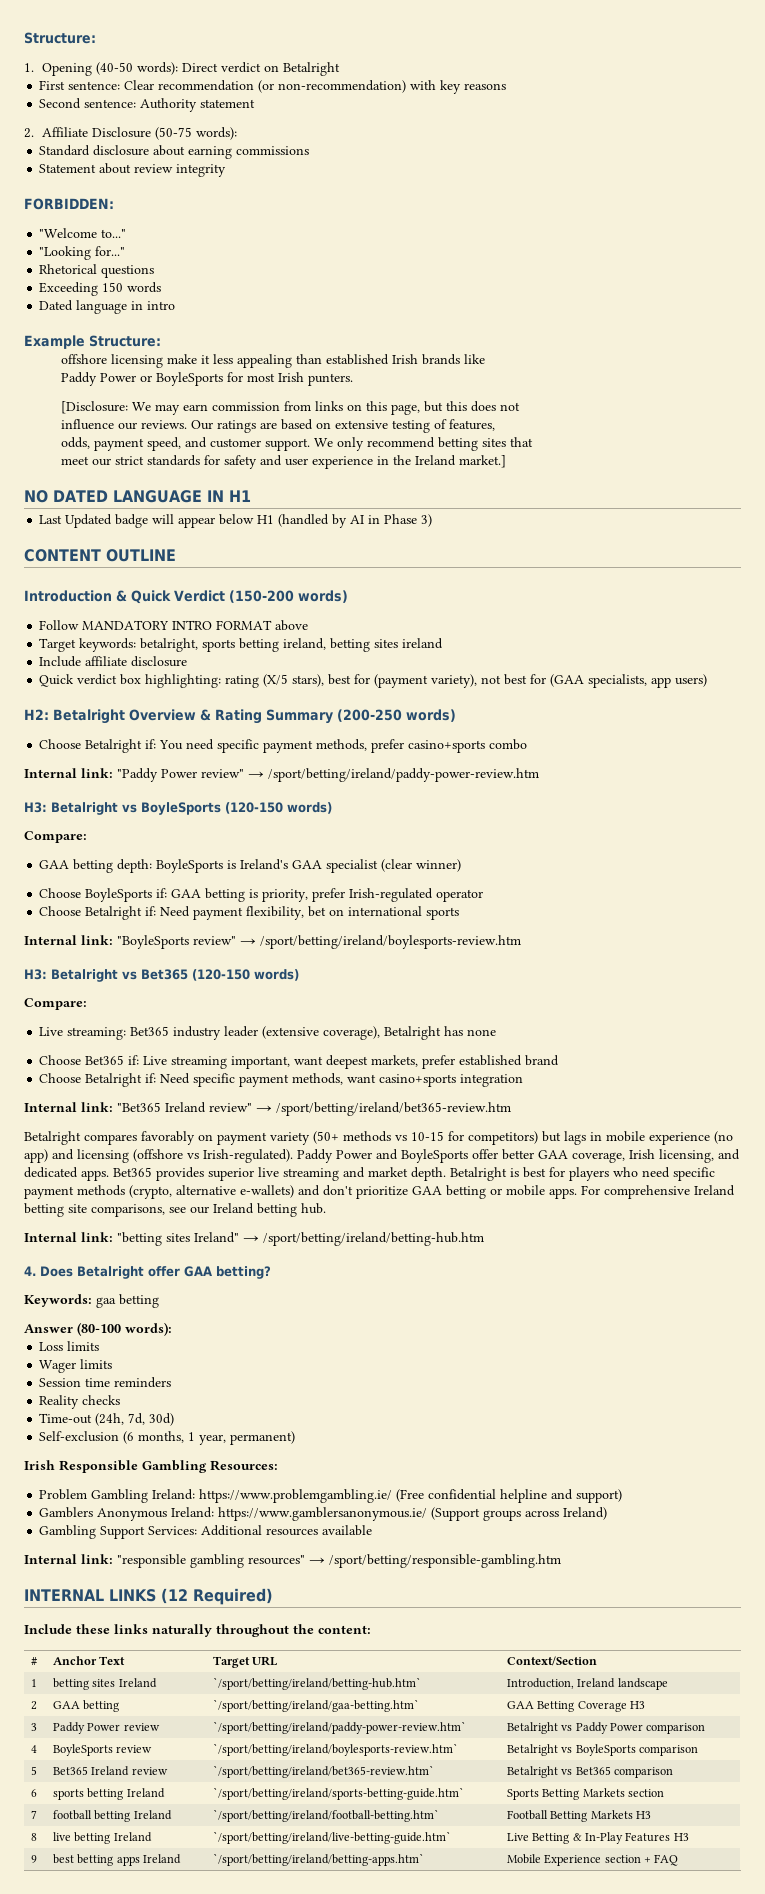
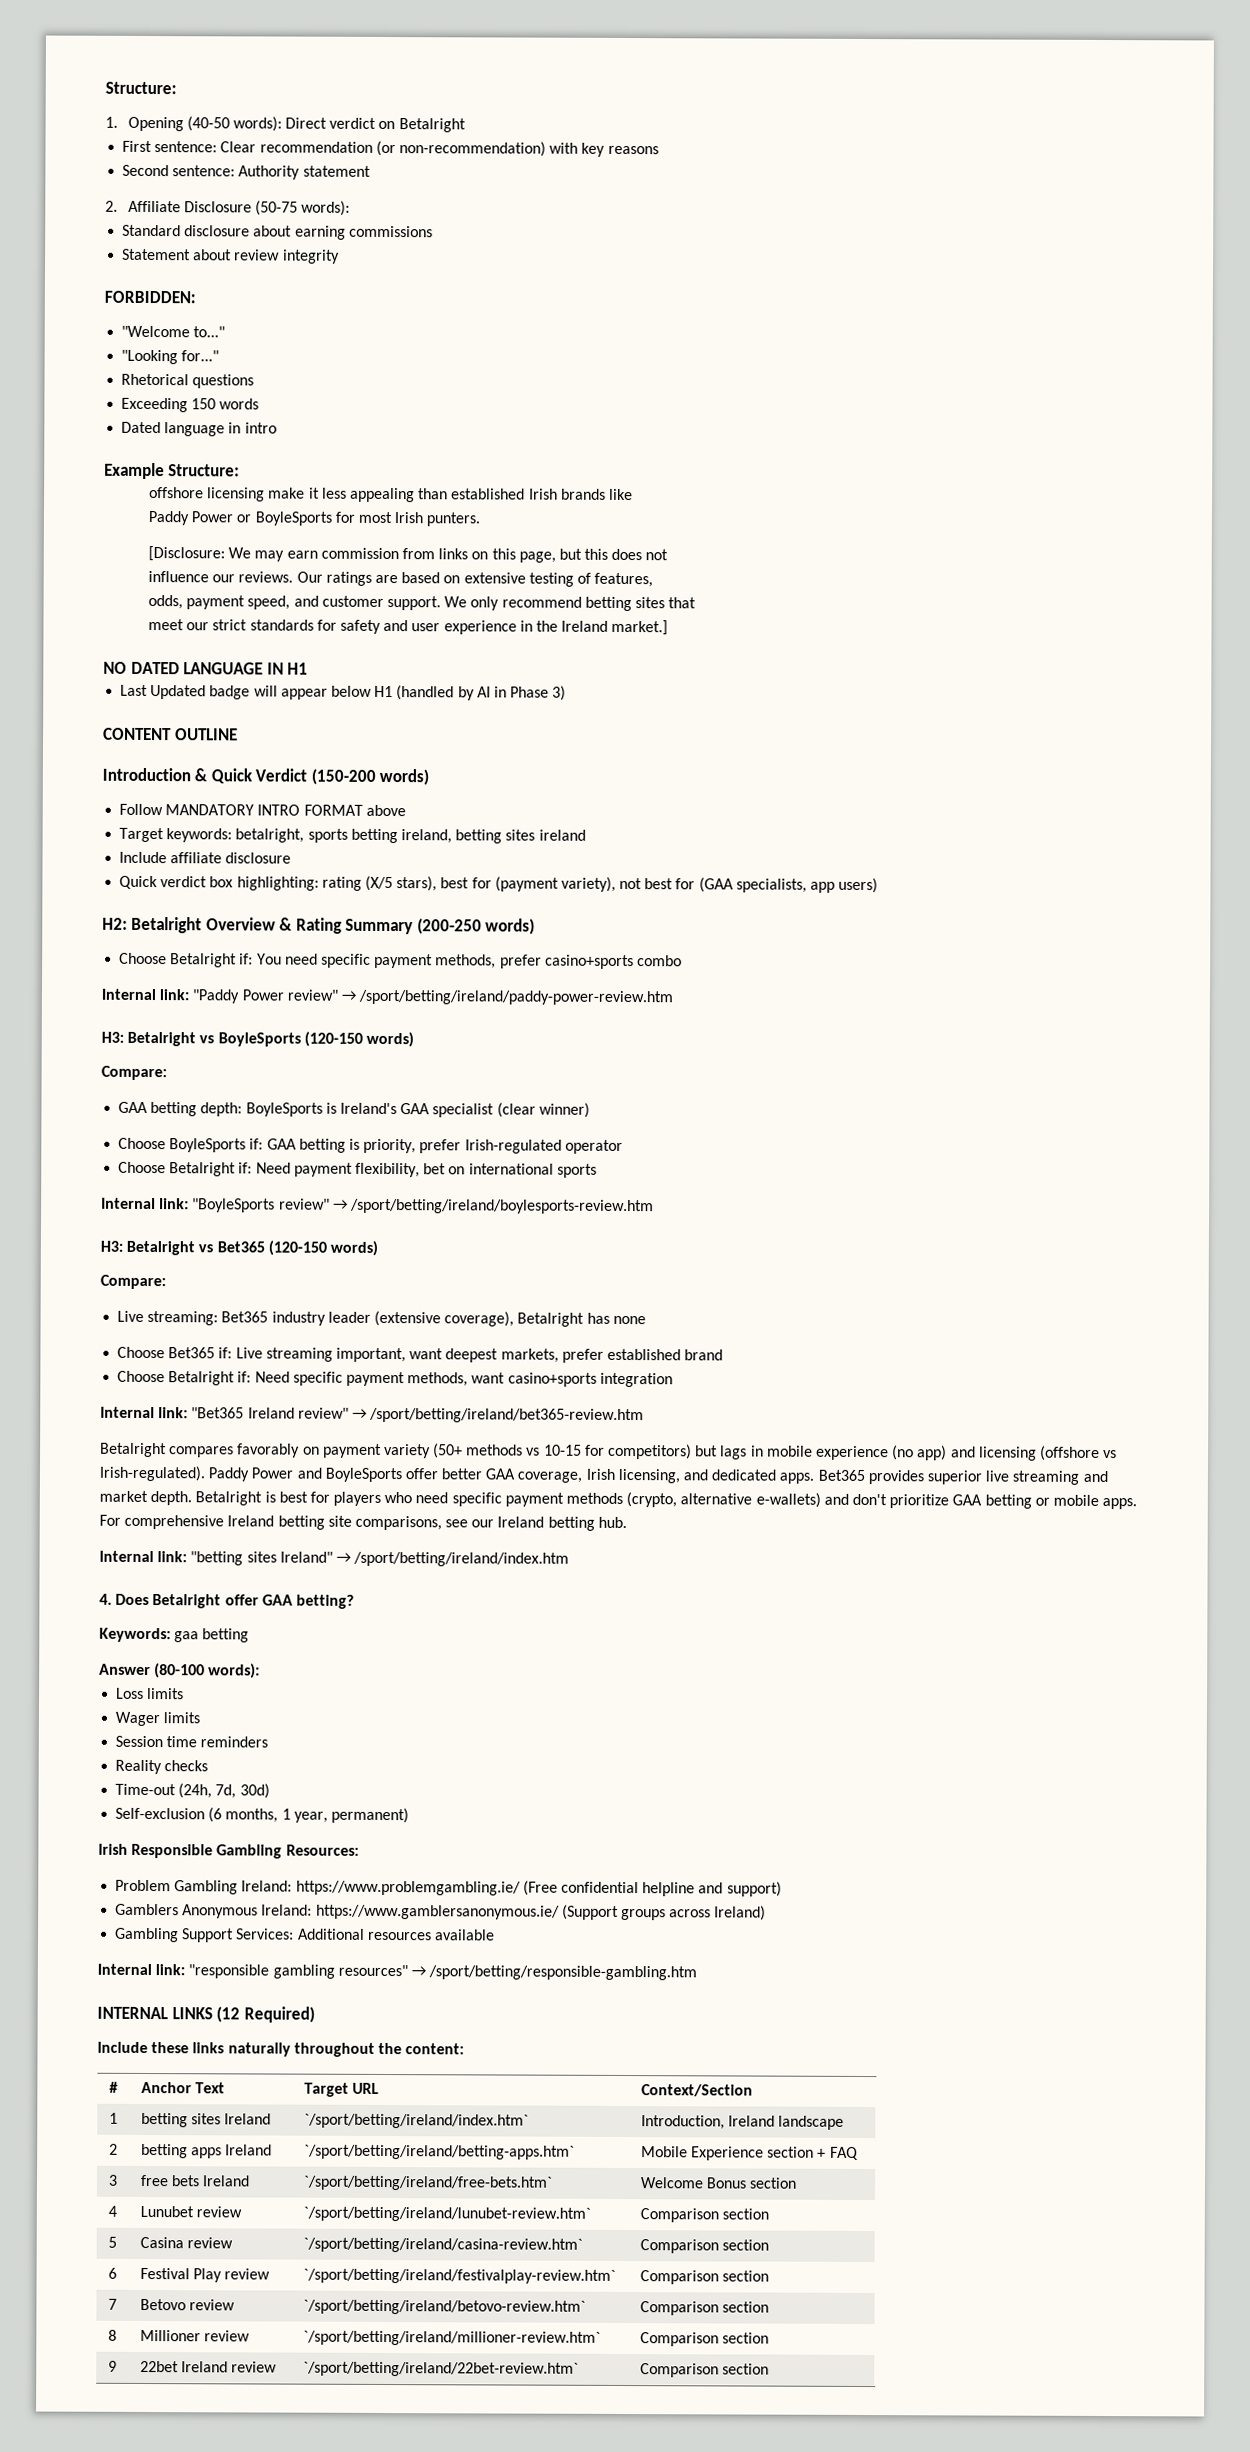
[263,1232,484,1246] /sport/betting/ireland/betting-hub.htm -> [353,1551,570,1567] /sport/betting/ireland/index.htm
[212,1677,421,1690] `/sport/betting/ireland/betting-hub.htm` -> [303,2113,529,2129] `/sport/betting/ireland/index.htm`
[52,1700,120,1712] [212,1699,419,1712] [506,1701,645,1712] [30,1723,37,1731] [52,1722,160,1734] [212,1721,466,1734] [506,1722,706,1734] [30,1745,37,1753] [52,1744,153,1756] [212,1743,458,1756] [506,1744,698,1756] [30,1766,37,1775] [52,1766,168,1776] [212,1765,434,1778] [506,1766,673,1778] [30,1789,37,1797] [52,1788,165,1800] [212,1787,464,1800] [506,1788,664,1800] [30,1810,37,1819] [52,1810,172,1822] [212,1809,439,1822] [506,1810,651,1822] [30,1833,37,1841] [52,1832,152,1844] [212,1831,451,1844] [506,1832,689,1844] [30,1855,37,1863] [52,1854,74,1864] GAA betting | `/sport/betting/ireland/gaa-betting.htm` | GAA Betting Coverage H3 // 3 | Paddy Power review | `/sport/betting/ireland/paddy-power-review.htm` | Betalright vs Paddy Power comparison // 4 | BoyleSports review | `/sport/betting/ireland/boylesports-review.htm` | Betalright vs BoyleSports comparison // 5 | Bet365 Ireland review | `/sport/betting/ireland/bet365-review.htm` | Betalright vs Bet365 comparison // 6 | sports betting Ireland | `/sport/betting/ireland/sports-betting-guide.htm` | Sports Betting Markets section // 7 | football betting Ireland | `/sport/betting/ireland/football-betting.htm` | Football Betting Markets H3 // 8 | live betting Ireland | `/sport/betting/ireland/live-betting-guide.htm` | Live Betting & In-Play Features H3 // 9 | best -> (118, 2149) none
(679, 1860) none -> [107,2174,118,2186] [139,2174,251,2187] [302,2175,553,2191] [639,2177,798,2189] [107,2205,117,2217] [139,2205,243,2218] [302,2206,591,2222] [639,2208,770,2223] [107,2236,117,2248] [139,2236,234,2249] [302,2237,583,2253] [639,2239,770,2254] [107,2267,117,2279] [139,2267,271,2283] [302,2268,616,2284] [639,2270,770,2285] [107,2298,117,2310] [139,2298,236,2311] [302,2299,586,2315] [639,2301,770,2316] [107,2329,117,2341] [139,2329,251,2342] [302,2330,601,2346] [639,2332,770,2347] [107,2360,117,2372] [139,2360,278,2373] [302,2361,579,2377] [639,2363,770,2378] // 3 | free bets Ireland | `/sport/betting/ireland/free-bets.htm` | Welcome Bonus section // 4 | Lunubet review | `/sport/betting/ireland/lunubet-review.htm` | Comparison section // 5 | Casina review | `/sport/betting/ireland/casina-review.htm` | Comparison section // 6 | Festival Play review | `/sport/betting/ireland/festivalplay-review.htm` | Comparison section // 7 | Betovo review | `/sport/betting/ireland/betovo-review.htm` | Comparison section // 8 | Millioner review | `/sport/betting/ireland/millioner-review.htm` | Comparison section // 9 | 22bet Ireland review | `/sport/betting/ireland/22bet-review.htm` | Comparison section

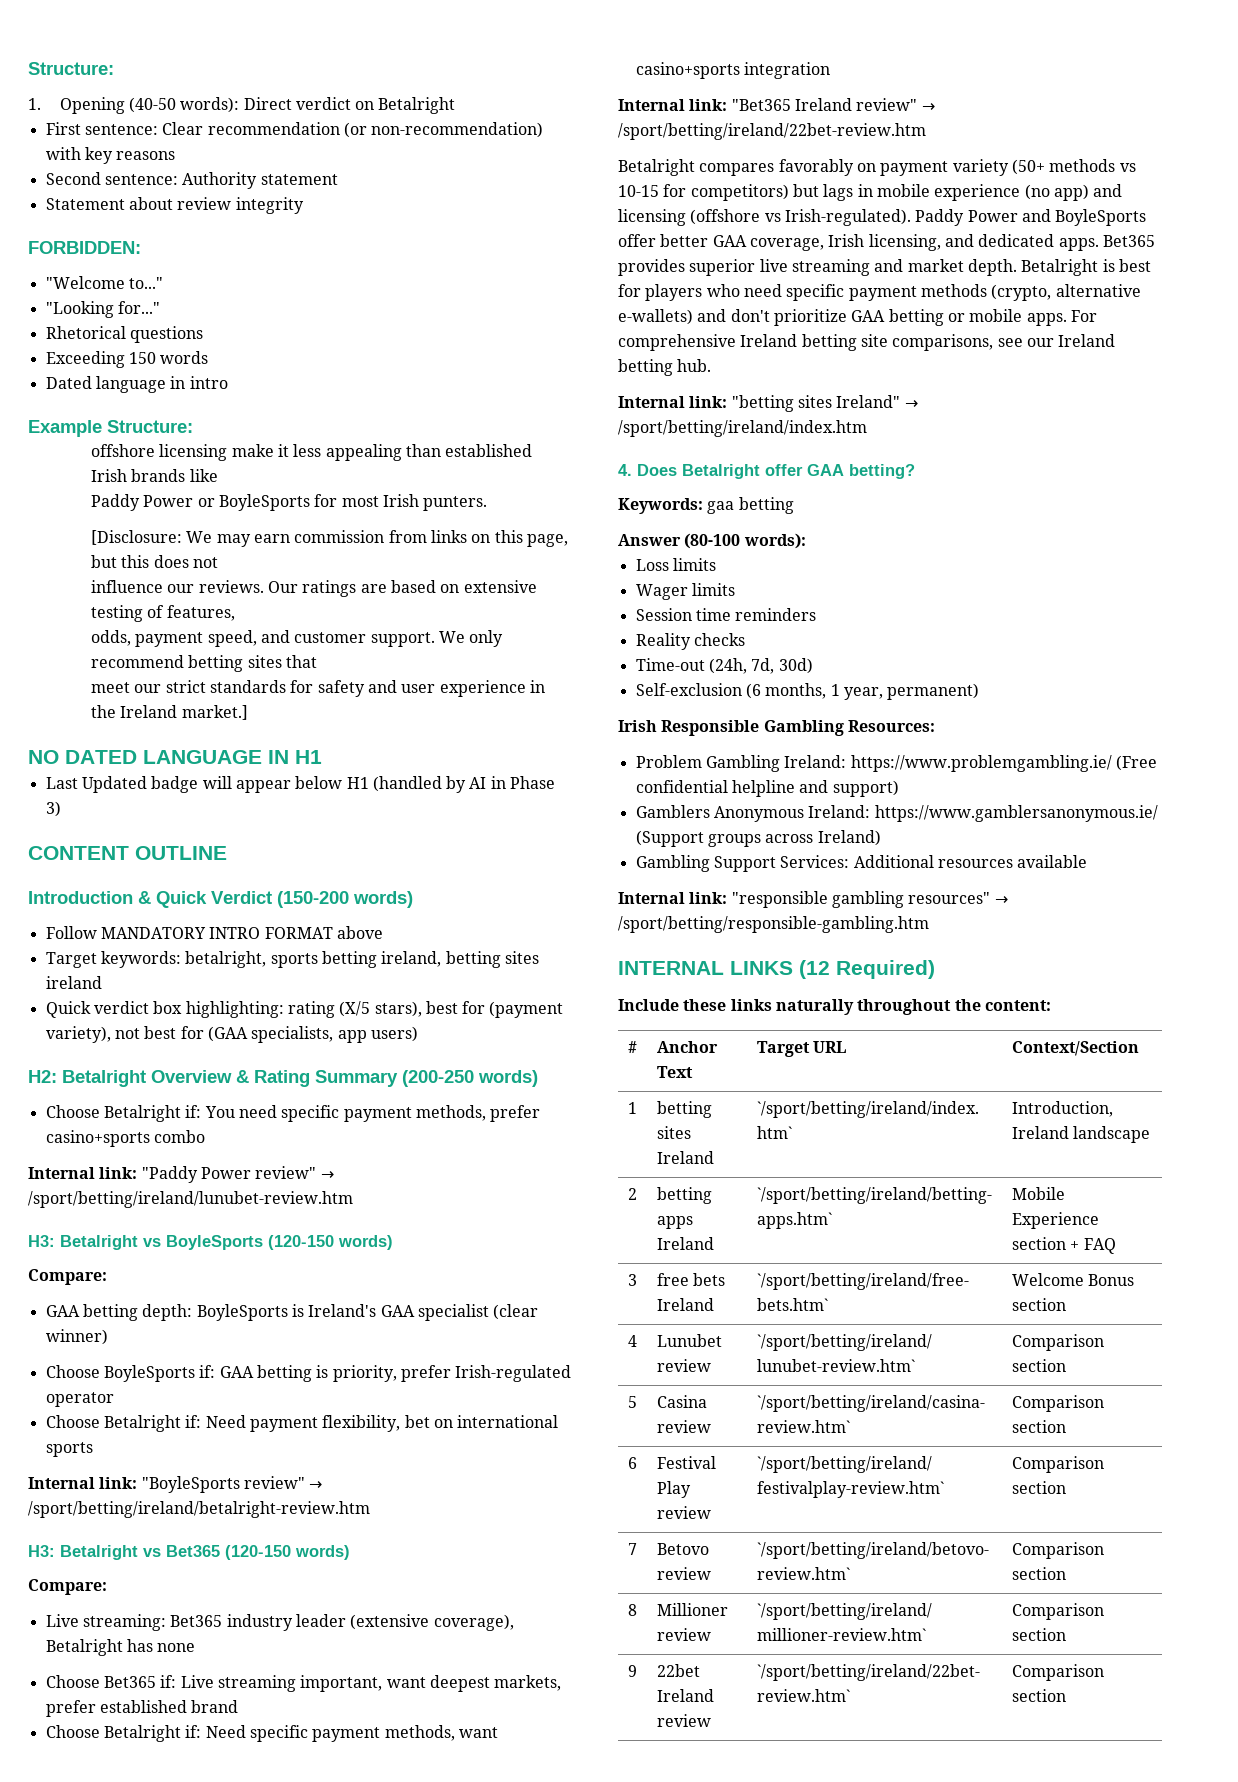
[105,200,351,216] [122,224,433,240] // 2. Affiliate Disclosure (50-75 words): // Standard disclosure about earning commissions -> (338, 179) none
[119,851,292,864] // Include affiliate disclosure -> (102, 982) none
[358,989,674,1006] /sport/betting/ireland/paddy-power-review.htm -> [28,1191,353,1208] /sport/betting/ireland/lunubet-review.htm
[349,1198,654,1215] /sport/betting/ireland/boylesports-review.htm -> [28,1501,370,1518] /sport/betting/ireland/betalright-review.htm
[369,1407,645,1424] /sport/betting/ireland/bet365-review.htm -> [618,123,926,140] /sport/betting/ireland/22bet-review.htm

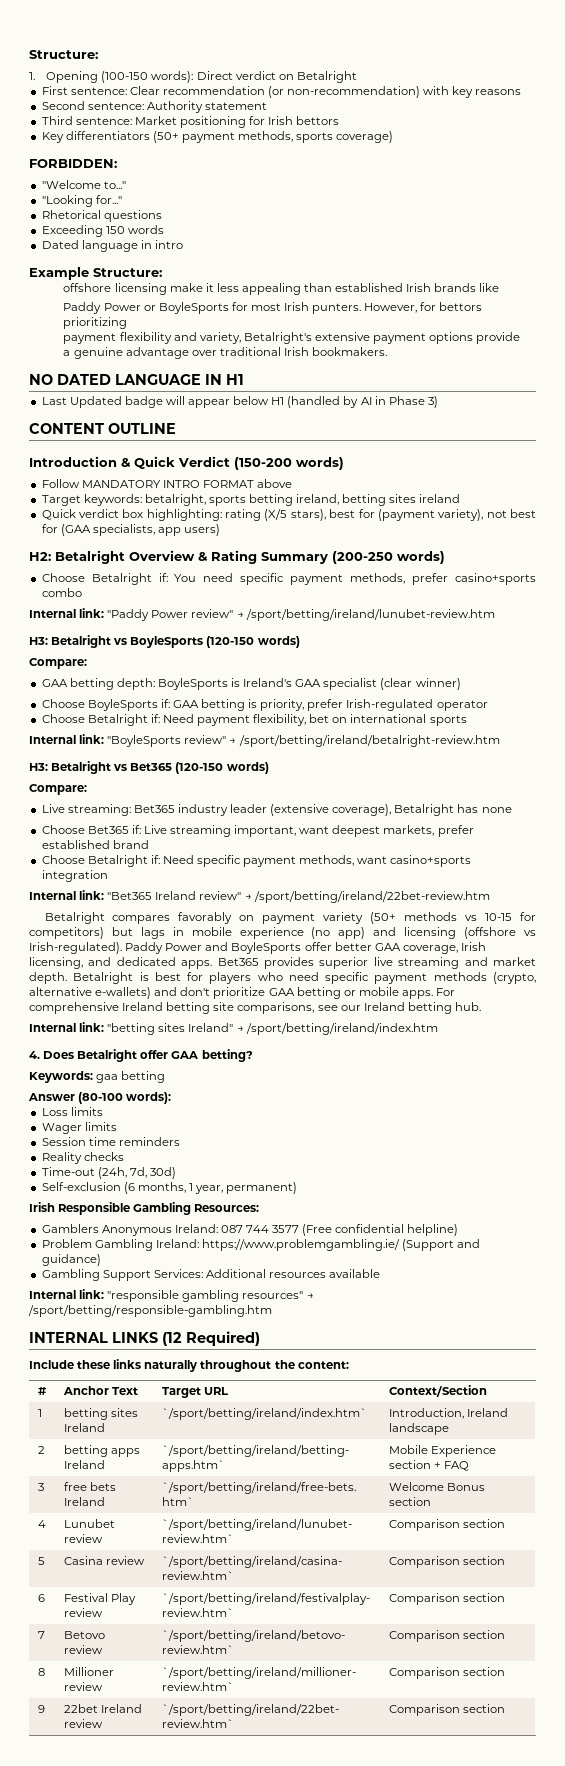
[128,97,176,113] (40-50 -> [101,71,149,83] (100-150
[45,197,304,214] Statement about review integrity -> [41,116,340,128] [41,131,394,143] Third sentence: Market positioning for Irish bettors // Key differentiators (50+ payment methods, sports coverage)
[91,530,569,547] [91,555,219,568] [91,580,537,597] [91,605,235,622] [91,630,504,647] [91,655,318,672] [91,680,546,697] [91,705,248,720] // [Disclosure: We may earn commission from links on this page, but this does not // influence our reviews. Our ratings are based on extensive testing of features, // odds, payment speed, and customer support. We only recommend betting sites that // meet our strict standards for safety and user experience in the Ireland market.] -> [364,302,483,313] [63,317,128,329] [63,332,521,344] [63,347,388,359] However, for bettors prioritizing // payment flexibility and variety, Betalright's extensive payment options provide // a genuine advantage over traditional Irish bookmakers.
[635,755,1157,772] [635,780,899,797] [635,805,1158,822] [635,830,881,847] Problem Gambling Ireland: https://www.problemgambling.ie/ (Free confidential helpline and support) // Gamblers Anonymous Ireland: https://www.gamblersanonymous.ie/ (Support groups across Ireland) -> [41,1224,459,1236] [41,1239,481,1251] [41,1254,101,1266] Gamblers Anonymous Ireland: 087 744 3577 (Free confidential helpline) // Problem Gambling Ireland: https://www.problemgambling.ie/ (Support and guidance)

